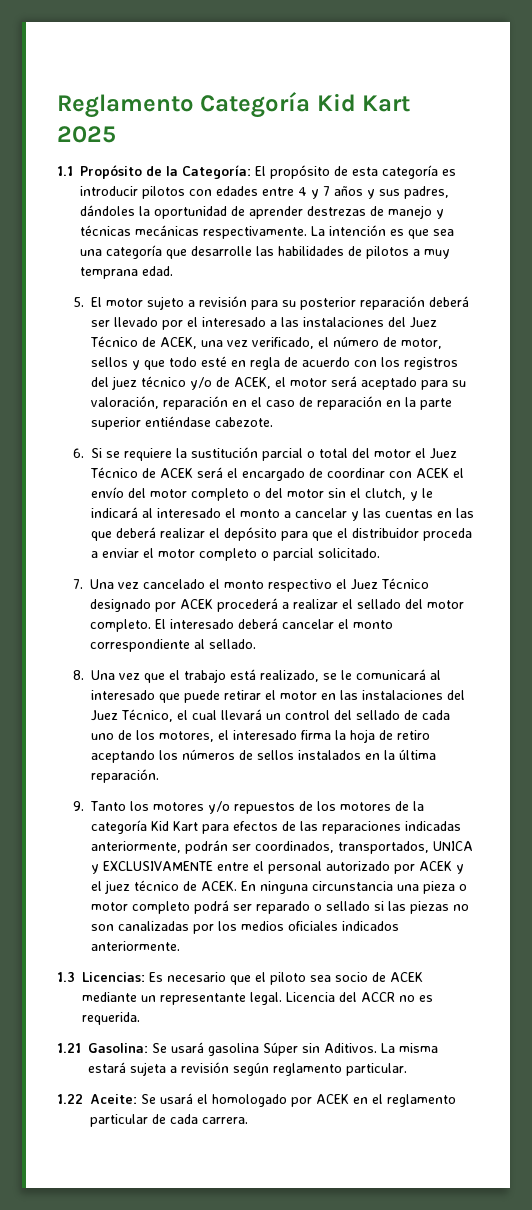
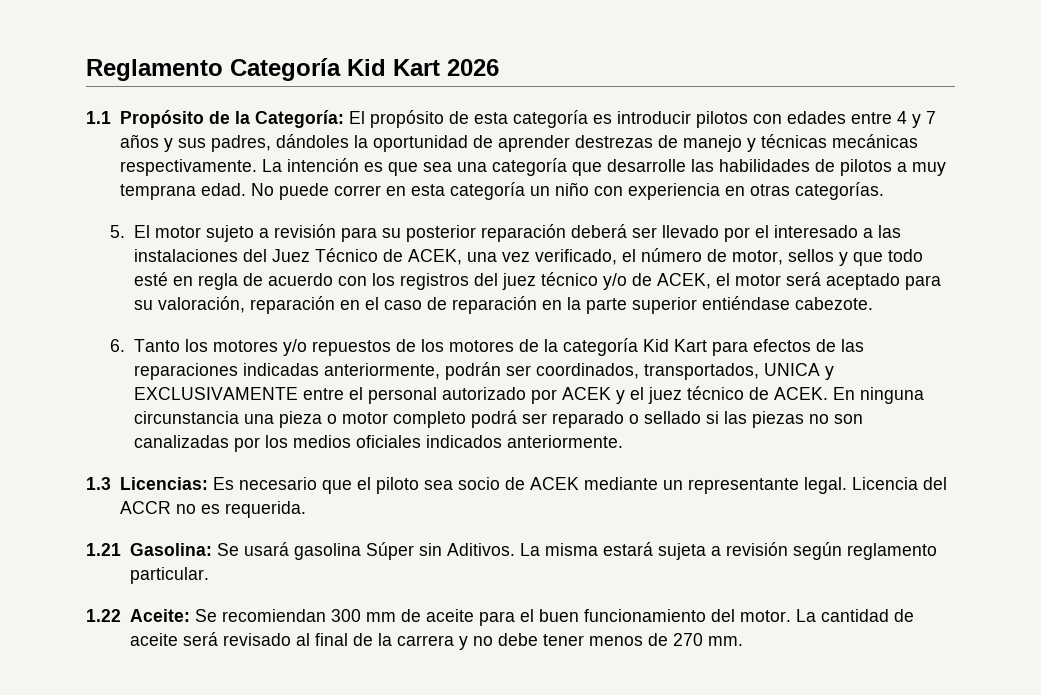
[57,126,116,143] 2025 -> [447,59,499,76] 2026
(173, 271) none -> [250,182,884,200] No puede correr en esta categoría un niño con experiencia en otras categorías.
[91,447,458,461] [90,467,465,481] [91,487,434,501] [91,507,475,521] [91,527,473,541] [91,548,381,561] [73,578,430,592] [90,598,465,612] [90,618,394,632] [90,639,257,652] [73,669,442,683] [91,690,466,703] [91,709,451,722] [91,729,431,743] [91,749,437,763] [91,769,160,783] [73,801,85,811] Si se requiere la sustitución parcial o total del motor el Juez Técnico de ACEK será el encargado de coordinar con ACEK el envío del motor completo o del motor sin el clutch, y le indicará al interesado el monto a cancelar y las cuentas en las que deberá realizar el depósito para que el distribuidor proceda a enviar el motor completo o parcial solicitado. // 7. Una vez cancelado el monto respectivo el Juez Técnico designado por ACEK procederá a realizar el sellado del motor completo. El interesado deberá cancelar el monto correspondiente al sellado. // 8. Una vez que el trabajo está realizado, se le comunicará al interesado que puede retirar el motor en las instalaciones del Juez Técnico, el cual llevará un control del sellado de cada uno de los motores, el interesado firma la hoja de retiro aceptando los números de sellos instalados en la última reparación. // 9. -> (125, 345) none
[160,1093,456,1107] [90,1114,248,1127] usará el homologado por ACEK en el reglamento particular de cada carrera. -> [221,609,914,626] [129,632,743,650] recomiendan 300 mm de aceite para el buen funcionamiento del motor. La cantidad de aceite será revisado al final de la carrera y no debe tener menos de 270 mm.

